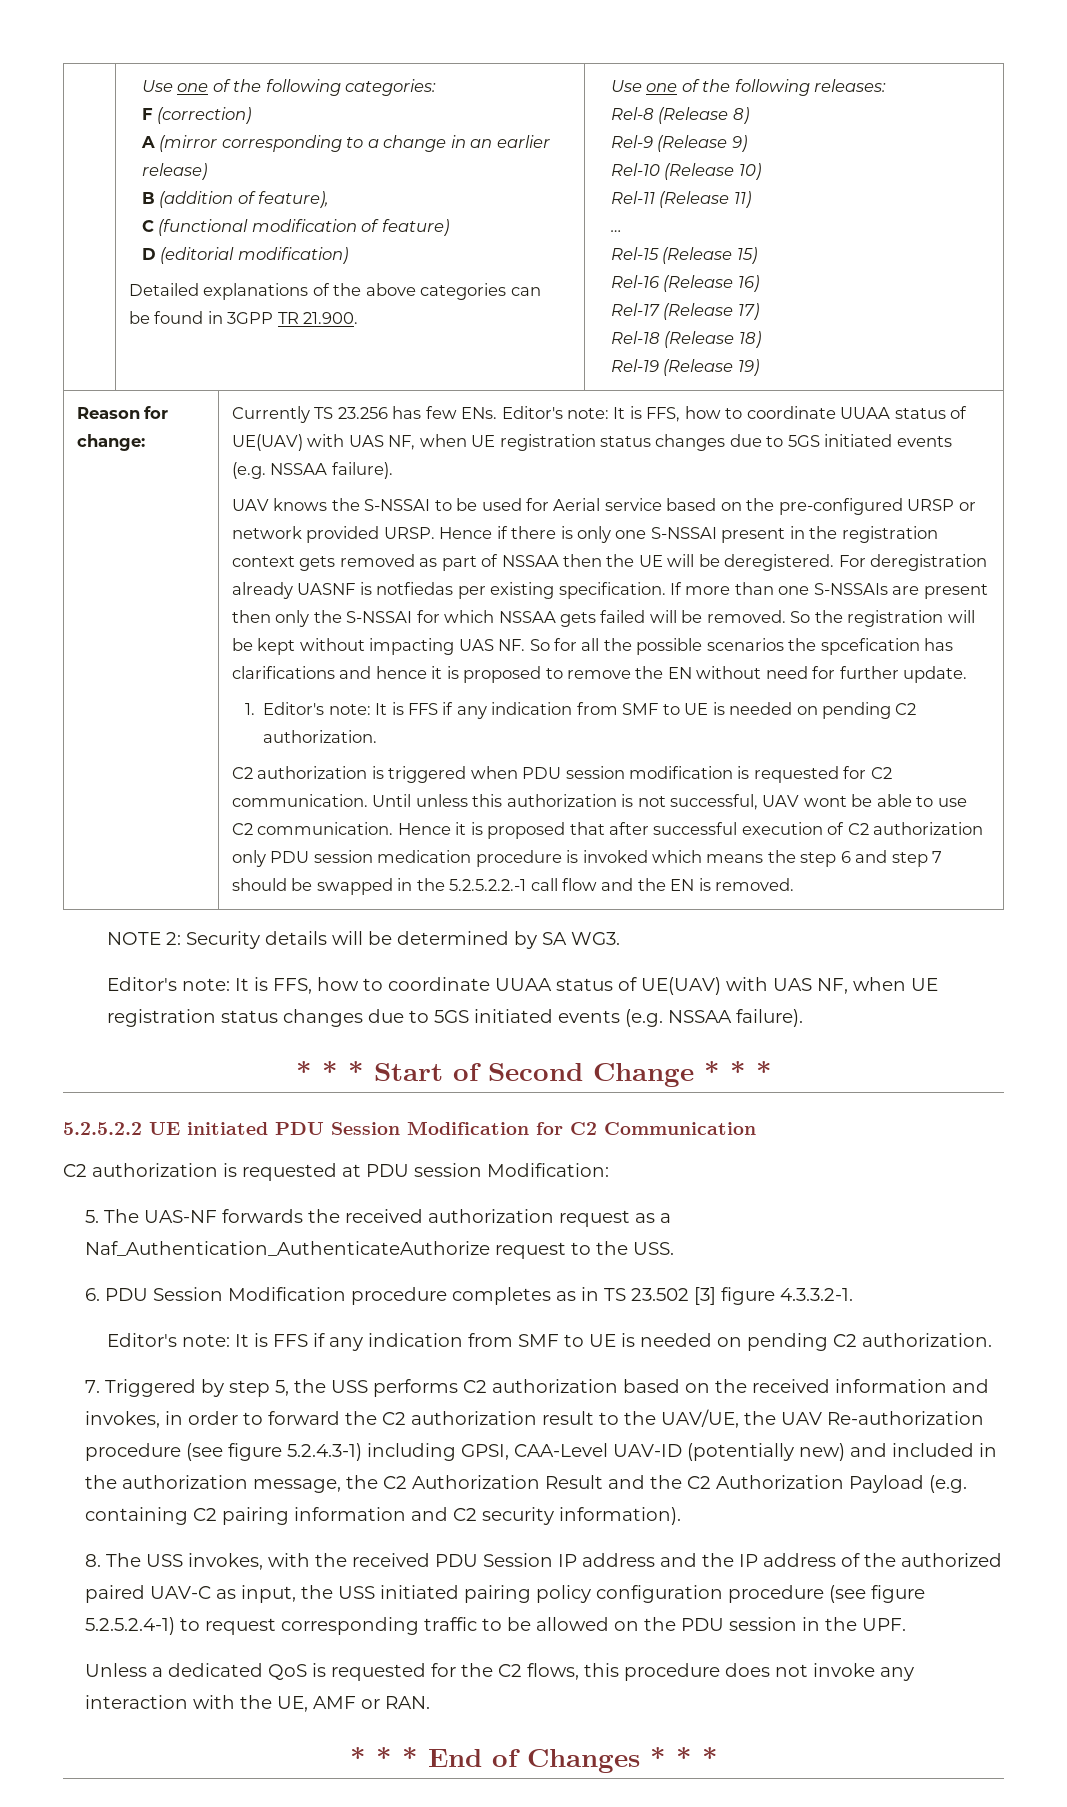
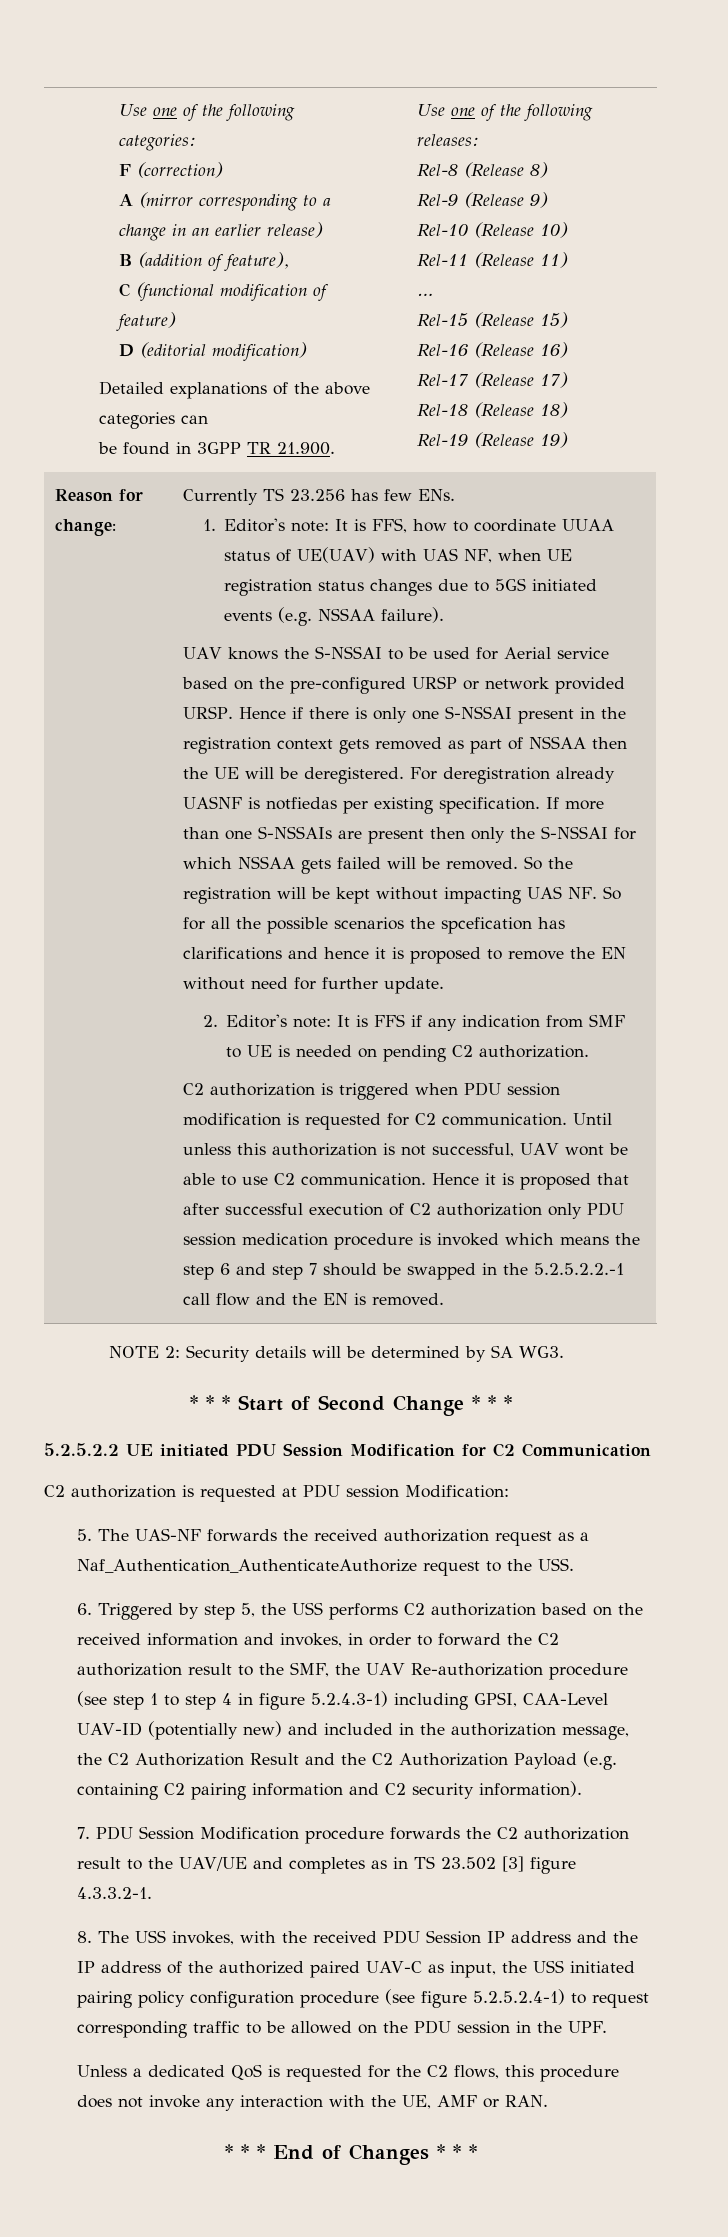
(498, 413) none -> [202,519,216,531] // 1.
[244,703,255,715] 1. -> [202,1015,218,1027] 2.
[106,977,938,995] [106,1009,803,1027] // Editor's note: It is FFS, how to coordinate UUAA status of UE(UAV) with UAS NF, when UE registration status changes due to 5GS initiated events (e.g. NSSAA failure). -> (564, 1352) none
[104,1287,853,1305] [106,1333,992,1351] [84,1380,100,1393] PDU Session Modification procedure completes as in TS 23.502 [3] figure 4.3.3.2-1. // Editor's note: It is FFS if any indication from SMF to UE is needed on pending C2 authorization. // 7. -> (92, 1609) none
[660,1409,739,1428] UAV/UE, -> [289,1662,330,1677] SMF,
(223, 1452) none -> [112,1693,253,1710] step 1 to step 4 in
(681, 1516) none -> [76,1826,629,1844] [76,1856,577,1874] [76,1887,152,1899] // 7. PDU Session Modification procedure forwards the C2 authorization result to the UAV/UE and completes as in TS 23.502 [3] figure 4.3.3.2-1.

